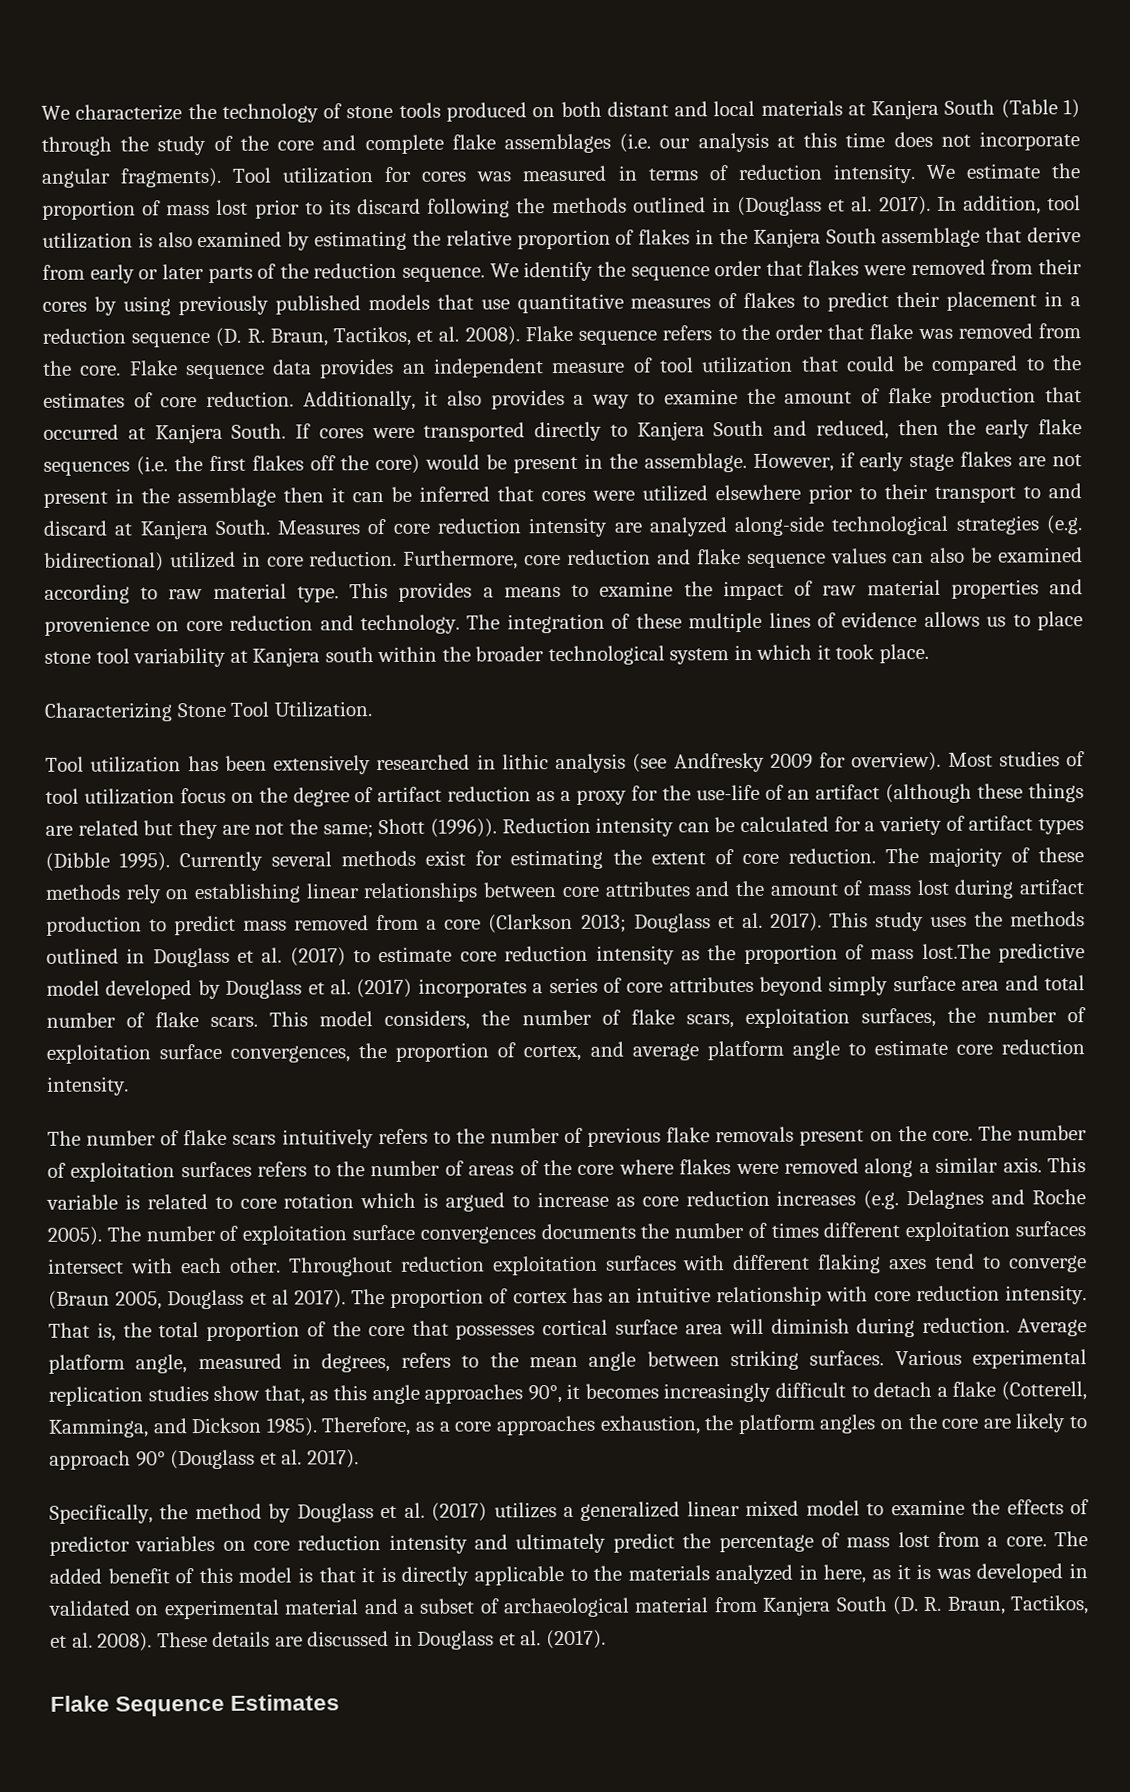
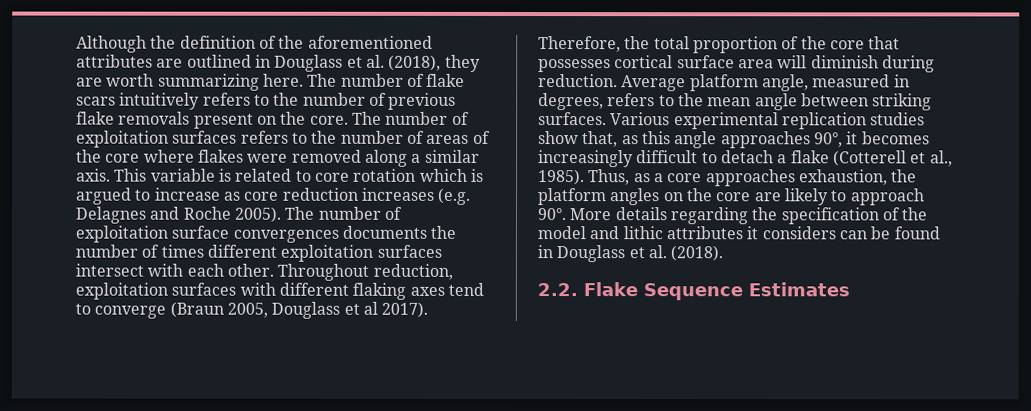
[41,99,1081,123] [41,131,1080,156] [41,163,1081,188] [42,195,1081,220] [42,227,1082,251] [42,259,1083,284] [42,291,1082,316] [42,323,1081,348] [43,355,1082,380] [43,387,1082,411] [43,419,1082,444] [43,451,1082,476] [43,483,1082,508] [43,515,1083,540] [44,547,1083,572] [44,579,1084,604] [44,611,1083,636] [44,643,930,668] [44,701,372,722] [45,751,1085,775] [45,783,1084,807] [45,815,1084,840] [45,847,1084,872] [45,879,1084,904] [46,911,1085,936] We characterize the technology of stone tools produced on both distant and local materials at Kanjera South (Table 1) through the study of the core and complete flake assemblages (i.e. our analysis at this time does not incorporate angular fragments). Tool utilization for cores was measured in terms of reduction intensity. We estimate the proportion of mass lost prior to its discard following the methods outlined in (Douglass et al. 2017). In addition, tool utilization is also examined by estimating the relative proportion of flakes in the Kanjera South assemblage that derive from early or later parts of the reduction sequence. We identify the sequence order that flakes were removed from their cores by using previously published models that use quantitative measures of flakes to predict their placement in a reduction sequence (D. R. Braun, Tactikos, et al. 2008). Flake sequence refers to the order that flake was removed from the core. Flake sequence data provides an independent measure of tool utilization that could be compared to the estimates of core reduction. Additionally, it also provides a way to examine the amount of flake production that occurred at Kanjera South. If cores were transported directly to Kanjera South and reduced, then the early flake sequences (i.e. the first flakes off the core) would be present in the assemblage. However, if early stage flakes are not present in the assemblage then it can be inferred that cores were utilized elsewhere prior to their transport to and discard at Kanjera South. Measures of core reduction intensity are analyzed along-side technological strategies (e.g. bidirectional) utilized in core reduction. Furthermore, core reduction and flake sequence values can also be examined according to raw material type. This provides a means to examine the impact of raw material properties and provenience on core reduction and technology. The integration of these multiple lines of evidence allows us to place stone tool variability at Kanjera south within the broader technological system in which it took place. // Characterizing Stone Tool Utilization. // Tool utilization has been extensively researched in lithic analysis (see Andfresky 2009 for overview). Most studies of tool utilization focus on the degree of artifact reduction as a proxy for the use-life of an artifact (although these things are related but they are not the same; Shott (1996)). Reduction intensity can be calculated for a variety of artifact types (Dibble 1995). Currently several methods exist for estimating the extent of core reduction. The majority of these methods rely on establishing linear relationships between core attributes and the amount of mass lost during artifact production to predict mass removed from a core (Clarkson 2013; Douglass et al. 2017). This study uses the methods -> [76,35,433,53] [76,54,184,68] Although the definition of the aforementioned attributes are
[289,943,1086,967] [46,975,1086,1000] [46,1007,1086,1031] [46,1039,1085,1064] [47,1076,129,1096] (2017) to estimate core reduction intensity as the proportion of mass lost.The predictive model developed by Douglass et al. (2017) incorporates a series of core attributes beyond simply surface area and total number of flake scars. This model considers, the number of flake scars, exploitation surfaces, the number of exploitation surface convergences, the proportion of cortex, and average platform angle to estimate core reduction intensity. // -> [388,54,481,72] [76,73,304,91] (2018), they are worth summarizing here.
[400,1256,485,1272] reduction -> [372,263,453,280] reduction,
[351,1285,1087,1308] [48,1322,116,1342] The proportion of cortex has an intuitive relationship with core reduction intensity. That is, -> [538,36,621,53] Therefore,
[1001,1381,1088,1401] [48,1416,412,1438] (Cotterell, Kamminga, and Dickson 1985). Therefore, -> [832,150,953,167] [538,169,631,186] (Cotterell et al., 1985). Thus,
[135,1449,359,1470] [49,1499,1090,1524] [49,1531,1089,1556] [49,1563,1089,1586] [48,1595,1089,1620] [50,1629,606,1652] 90° (Douglass et al. 2017). // Specifically, the method by Douglass et al. (2017) utilizes a generalized linear mixed model to examine the effects of predictor variables on core reduction intensity and ultimately predict the percentage of mass lost from a core. The added benefit of this model is that it is directly applicable to the materials analyzed in here, as it is was developed in validated on experimental material and a subset of archaeological material from Kanjera South (D. R. Braun, Tactikos, et al. 2008). These details are discussed in Douglass et al. (2017). // -> [537,207,928,225] [537,226,940,240] [537,245,724,263] [537,283,578,297] 90°. More details regarding the specification of the model and lithic attributes it considers can be found in Douglass et al. (2018). // 2.2.

